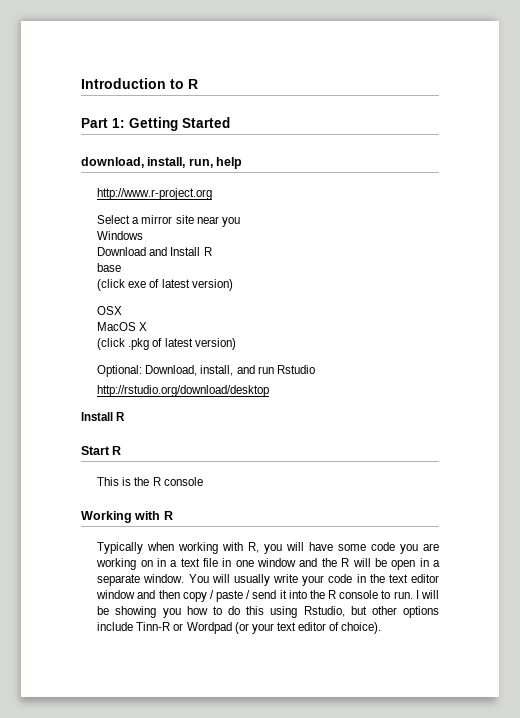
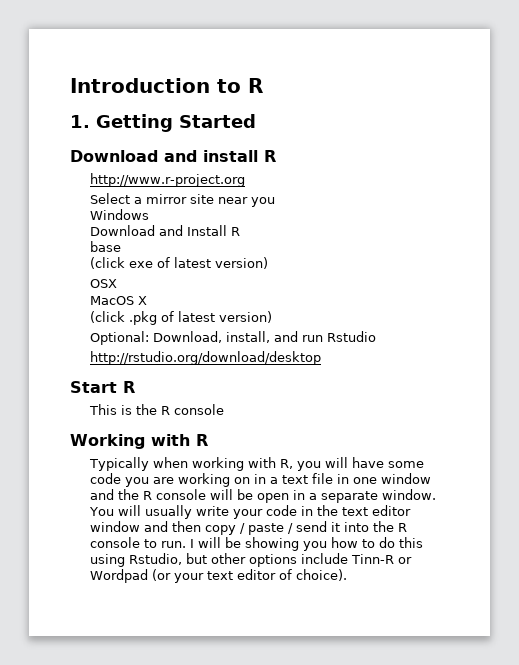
[81,118,125,128] Part 1: -> [70,115,90,128] 1.
[81,157,243,169] download, install, run, help -> [70,150,276,162] Download and install R
[81,412,126,421] // Install R -> (321, 358) none
(350, 562) none -> [155,489,206,500] console

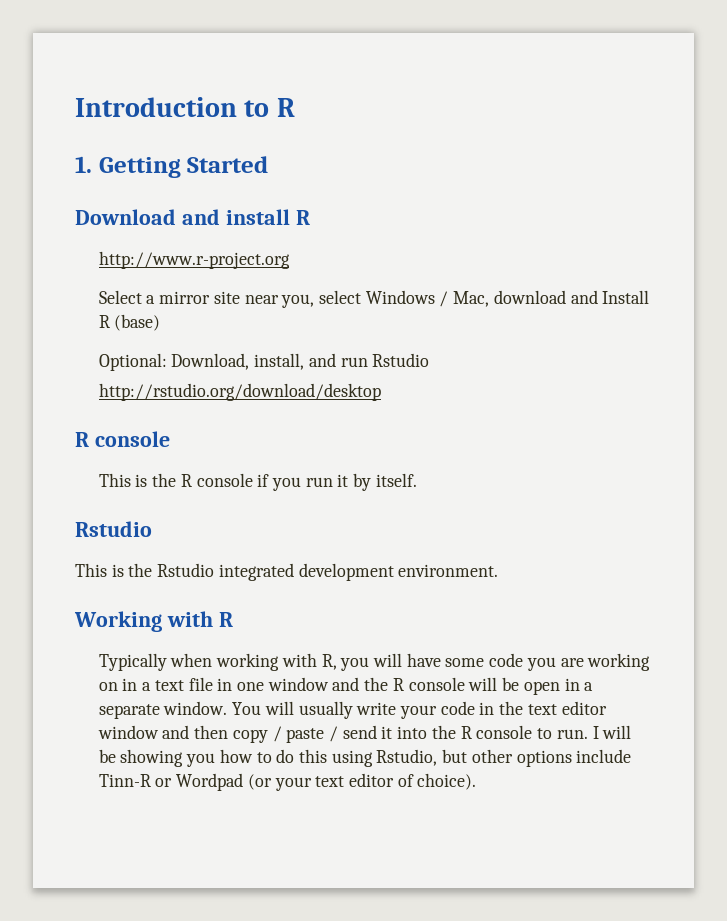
[250,197,275,207] you // -> [281,290,361,308] you, select
[89,225,155,236] // Download -> [439,290,566,307] / Mac, download
[89,241,121,252] [89,257,268,269] [89,279,117,288] [89,296,147,305] [89,311,272,325] // base // (click exe of latest version) // OSX // MacOS X // (click .pkg of latest version) -> [114,314,161,331] (base)
[70,381,135,393] Start R -> [75,431,170,447] R console
(224, 409) none -> [257,473,417,491] [75,521,152,537] [75,563,499,581] if you run it by itself. // Rstudio // This is the Rstudio integrated development environment.

